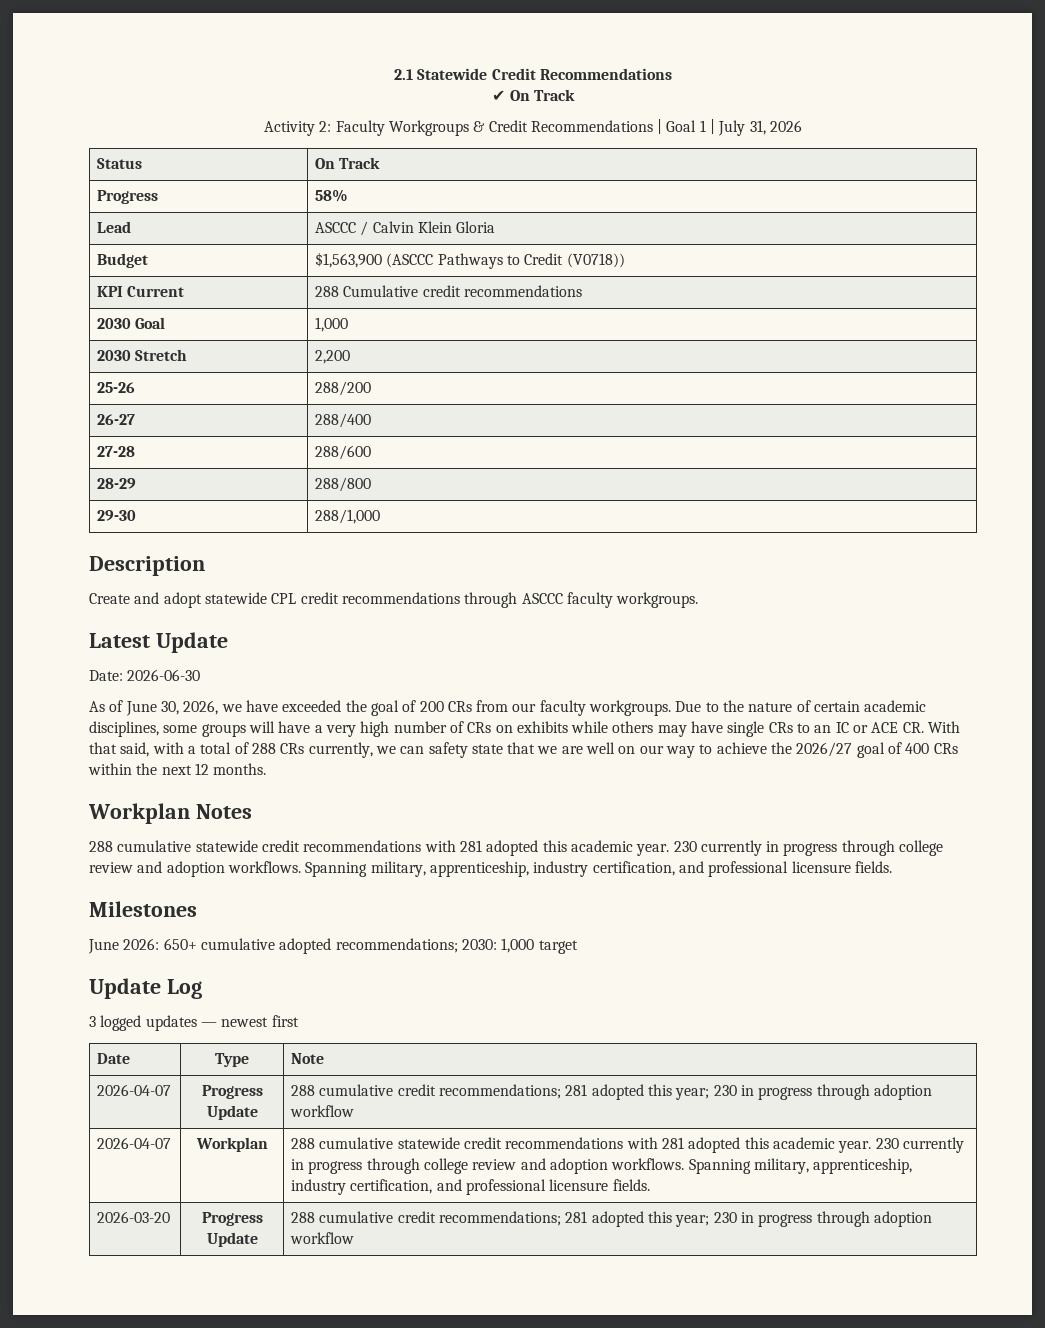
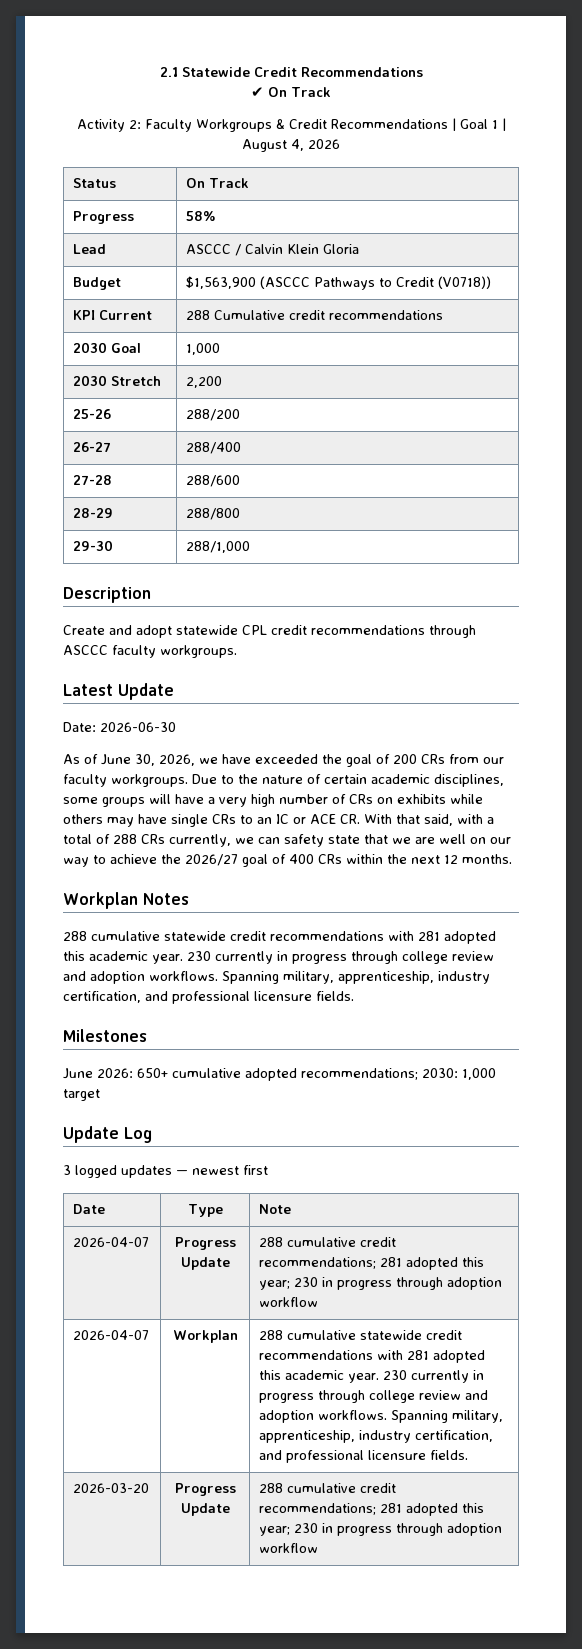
[718,120,766,136] July 31, -> [242,139,304,152] August 4,

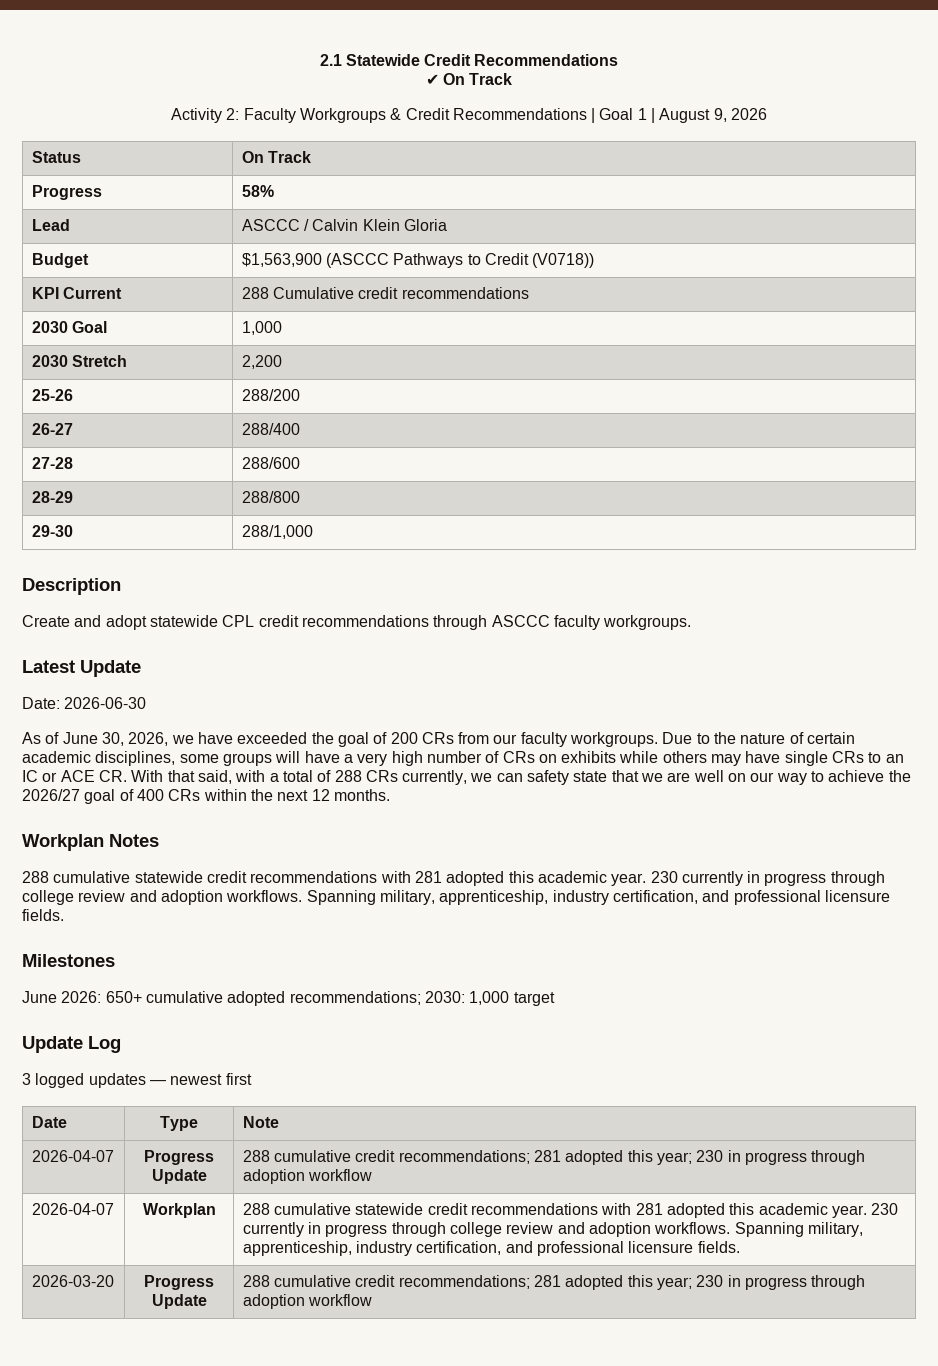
[291,139,304,151] 4, -> [713,108,727,122] 9,

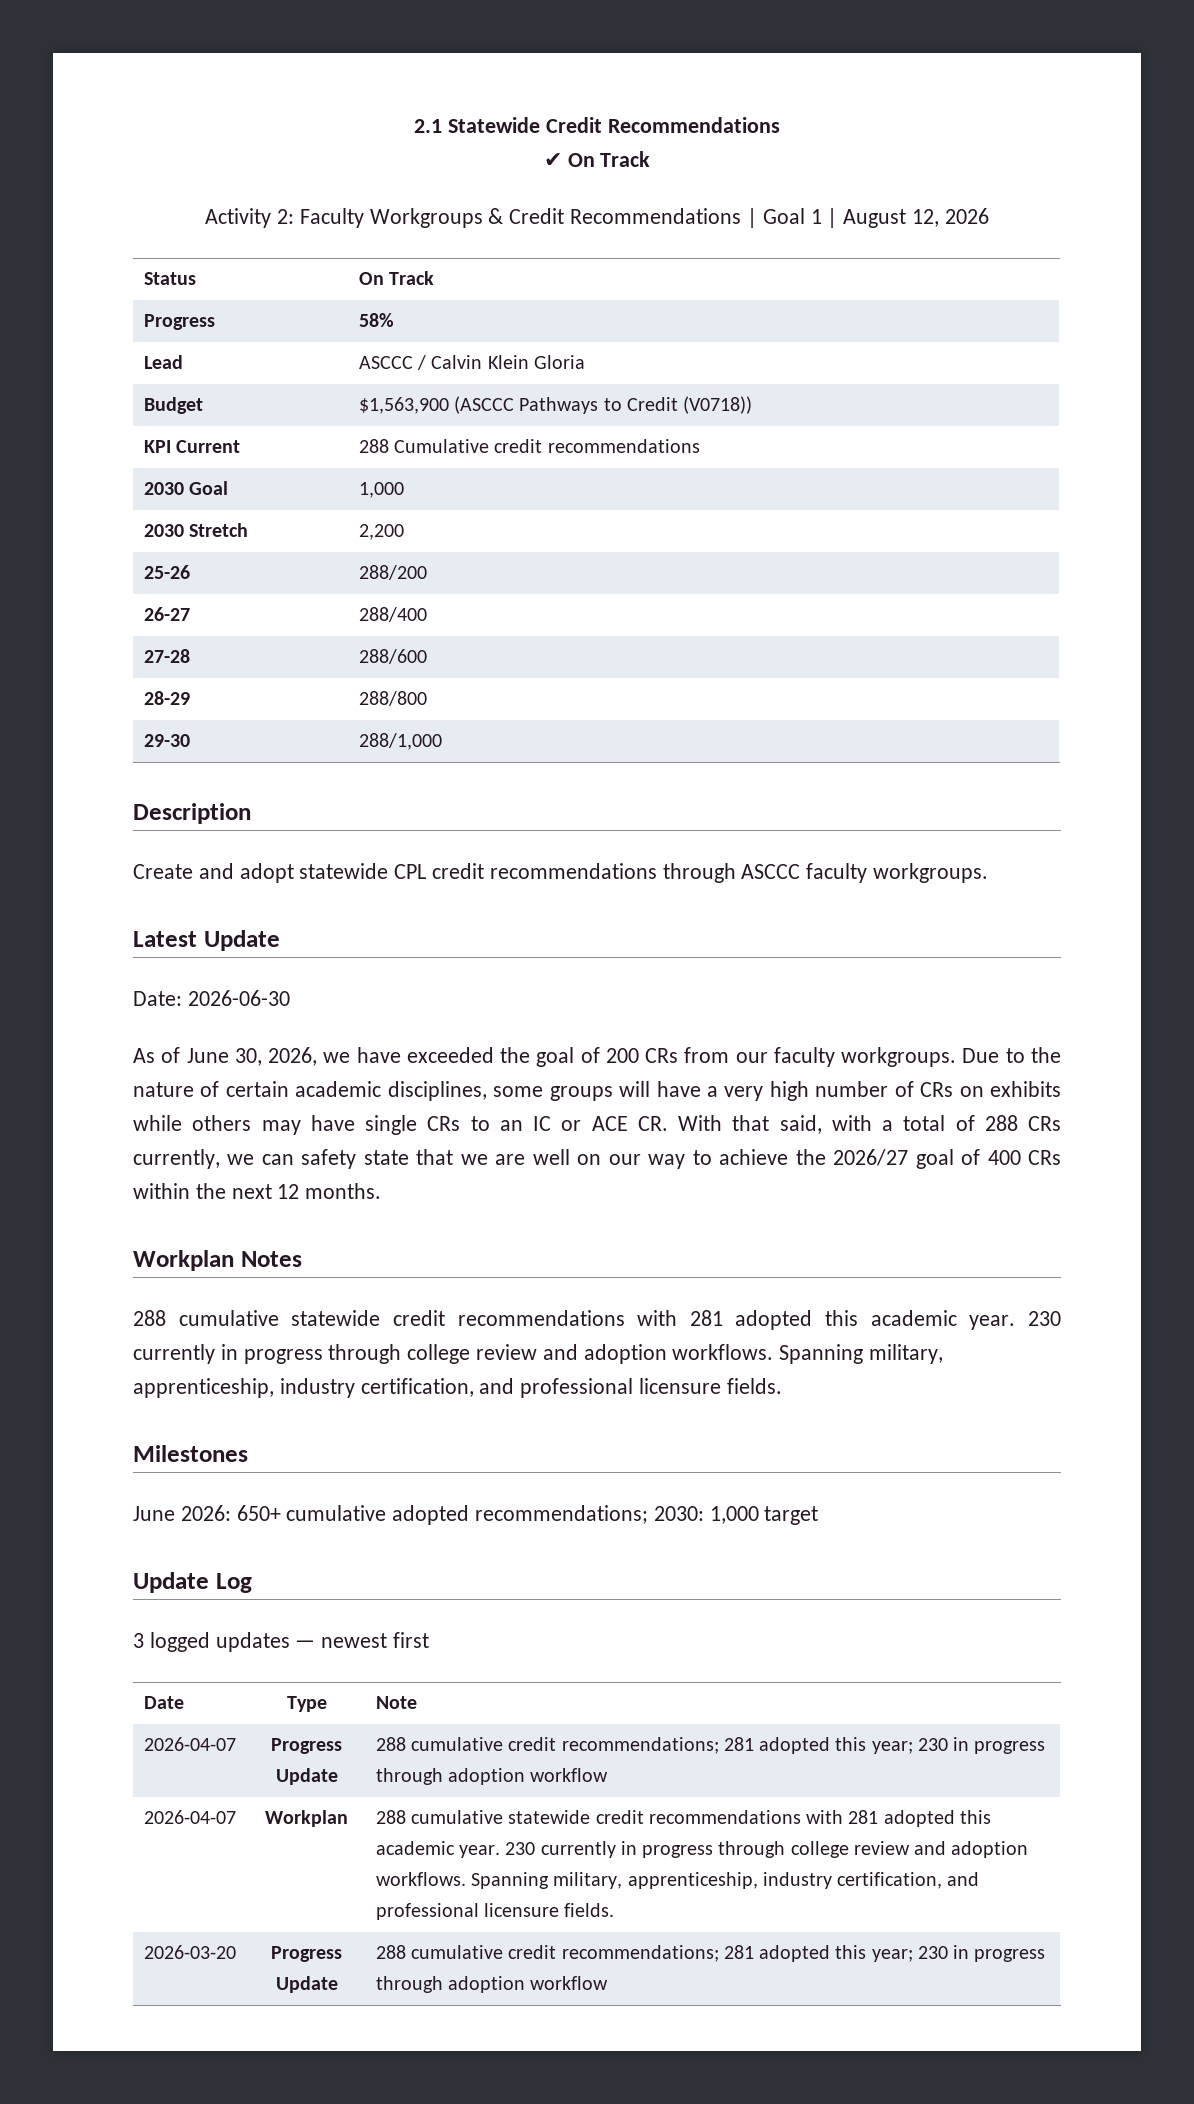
[713,108,727,122] 9, -> [911,209,939,227] 12,

